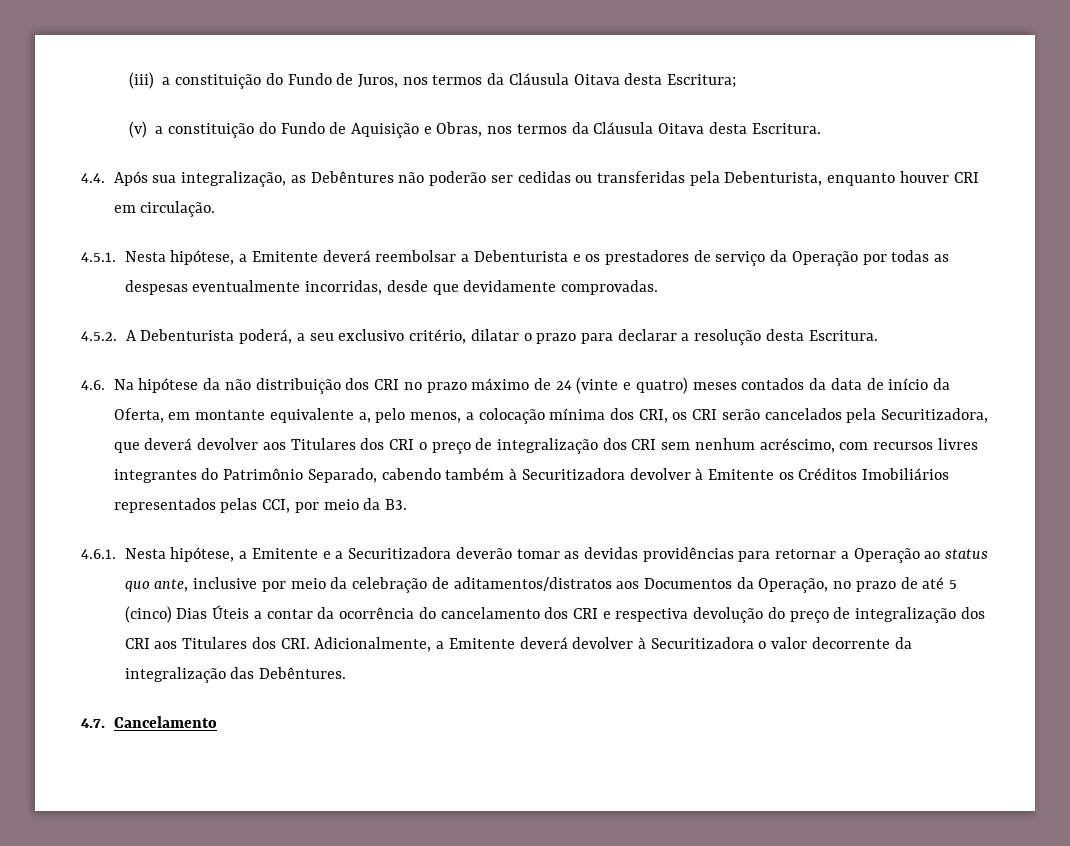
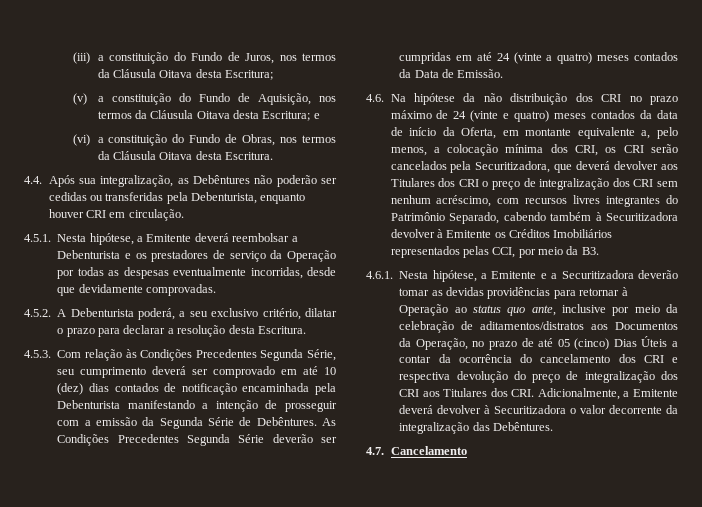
[351,123,432,138] Aquisição e -> [257,93,336,105] [97,110,320,121] [73,134,238,146] Aquisição, nos termos da Cláusula Oitava desta Escritura; e // (vi) a constituição do Fundo de
(878, 335) none -> [24,349,336,361] [57,366,337,378] [57,383,336,395] [57,400,338,412] [57,417,336,429] [57,434,337,446] [399,52,678,64] [399,69,504,78] // 4.5.3. Com relação às Condições Precedentes Segunda Série, seu cumprimento deverá ser comprovado em até 10 (dez) dias contados de notificação encaminhada pela Debenturista manifestando a intenção de prosseguir com a emissão da Segunda Série de Debêntures. As Condições Precedentes Segunda Série deverão ser cumpridas em até 24 (vinte a quatro) meses contados da Data de Emissão.
[840,551,849,559] a -> [621,287,628,296] à
[949,580,958,589] 5 -> [557,339,570,347] 05

